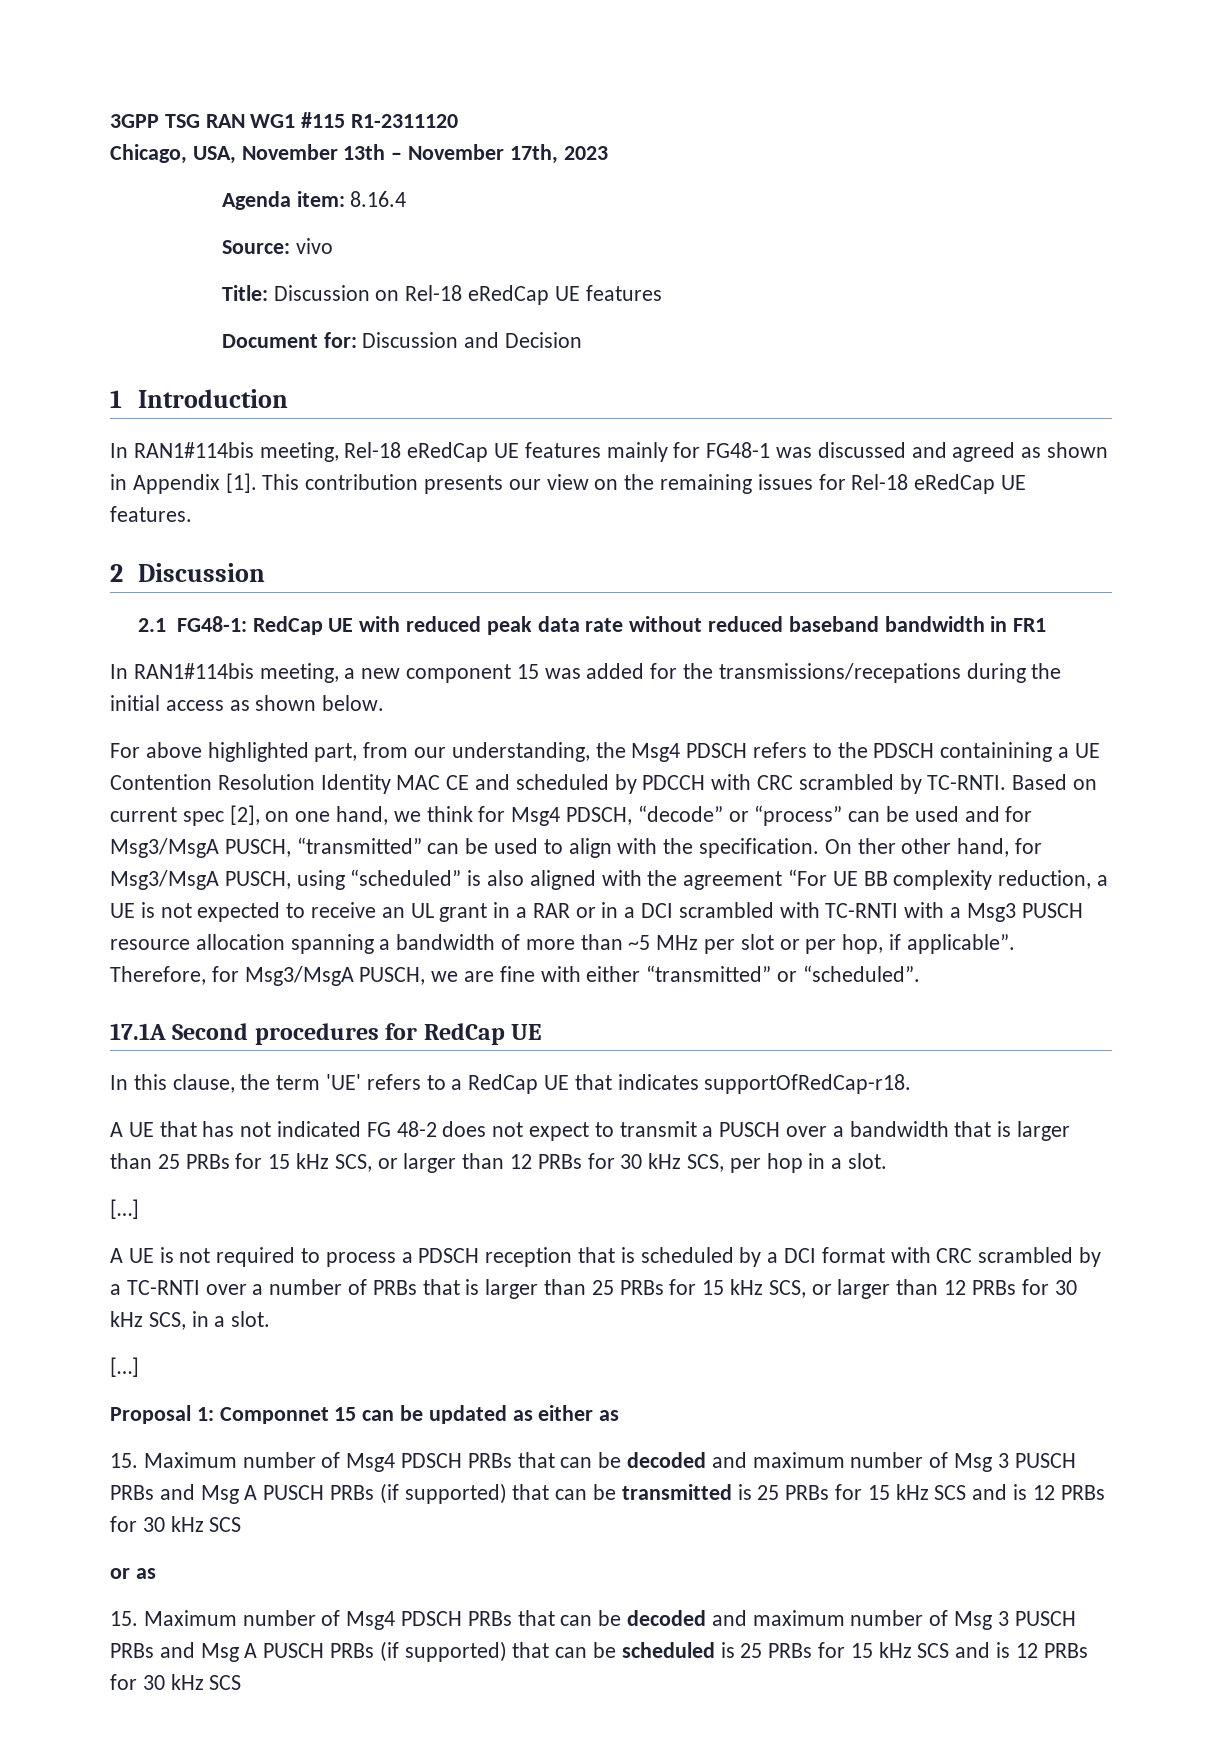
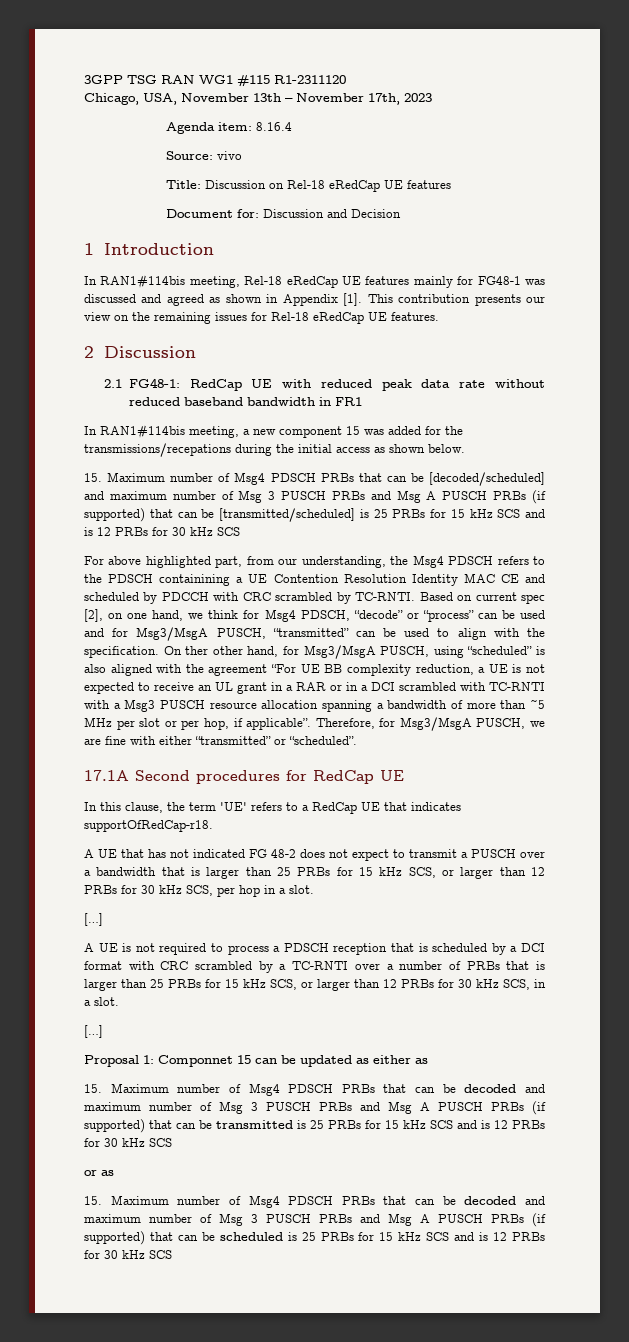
(385, 703) none -> [84,472,545,486] [84,490,547,504] [84,508,545,522] [84,527,240,536] // 15. Maximum number of Msg4 PDSCH PRBs that can be [decoded/scheduled] and maximum number of Msg 3 PUSCH PRBs and Msg A PUSCH PRBs (if supported) that can be [transmitted/scheduled] is 25 PRBs for 15 kHz SCS and is 12 PRBs for 30 kHz SCS

